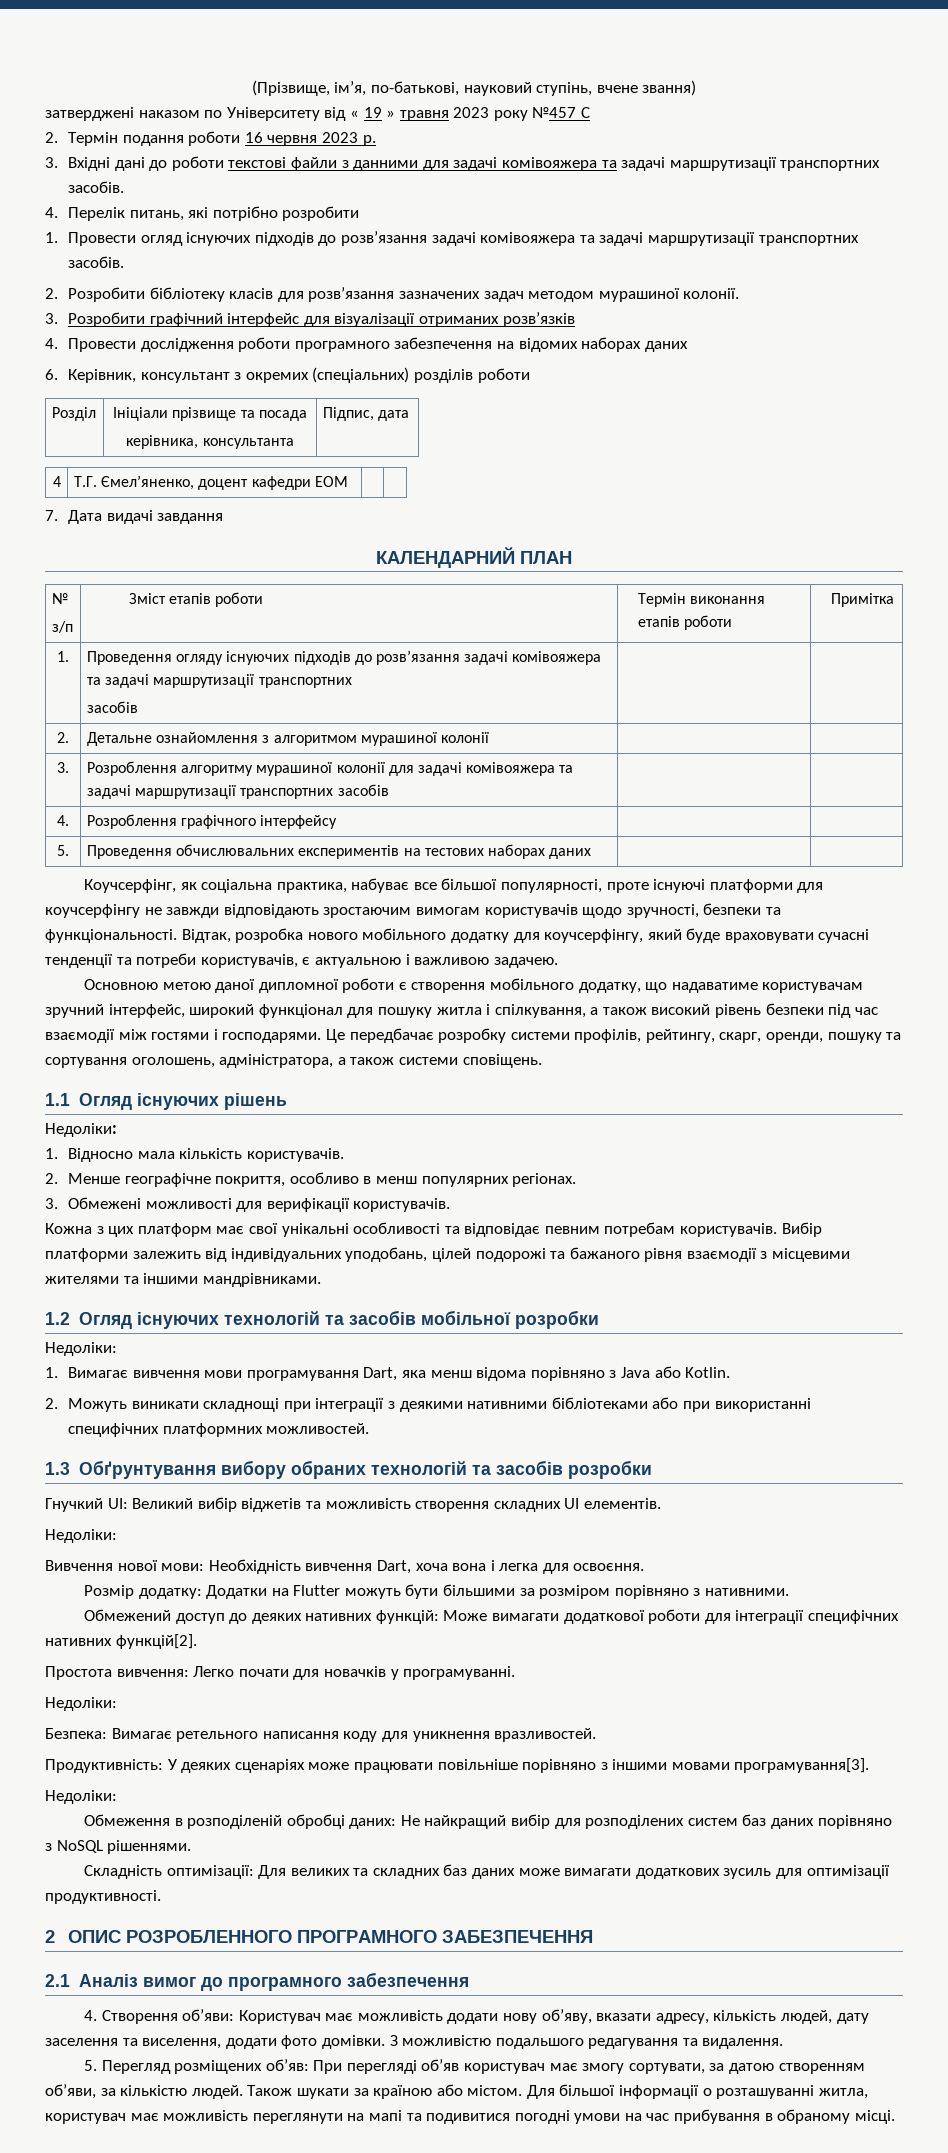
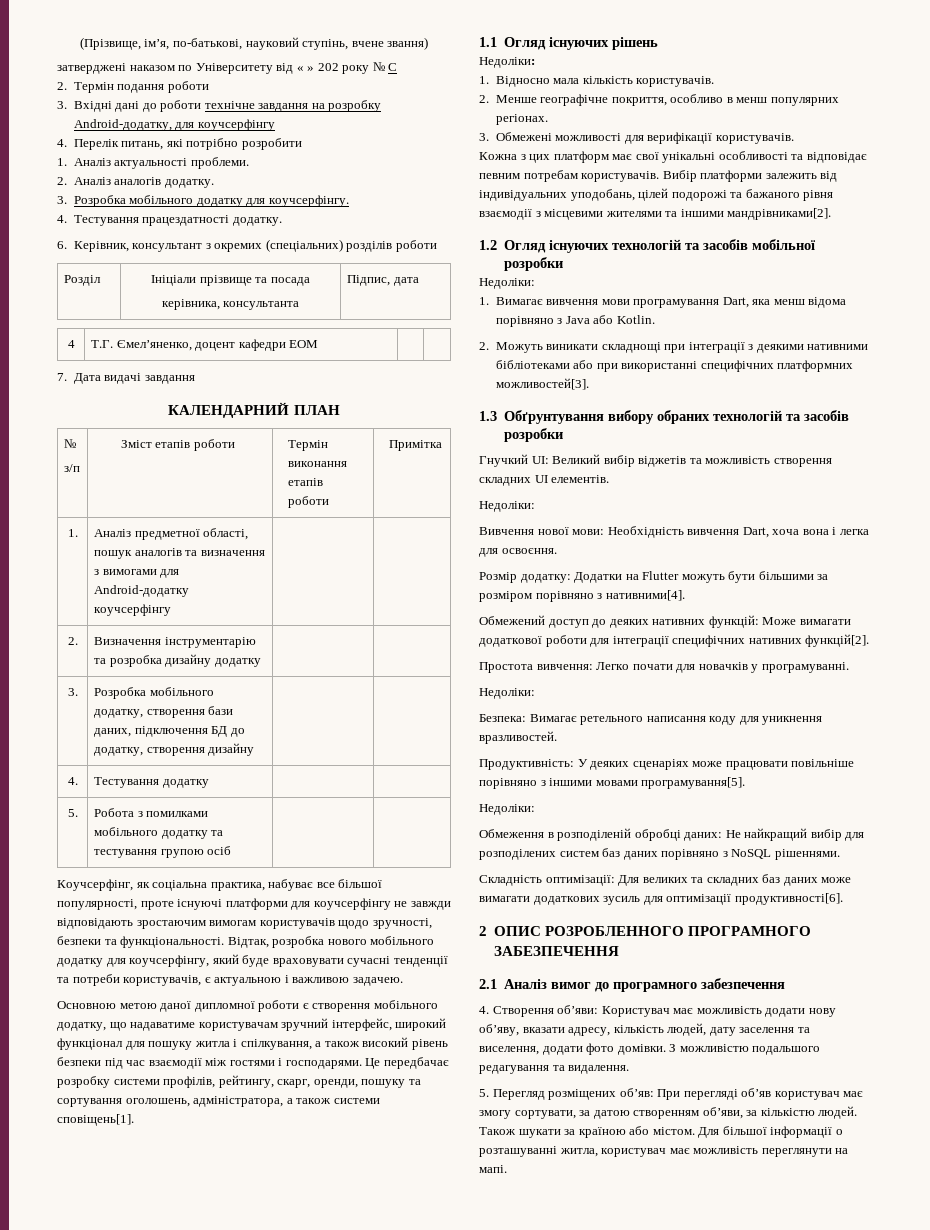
[363,107,577,121] 19 » травня 2023 року №457 -> [307,62,385,74] » 202 року №
[244,132,376,146] 16 червня 2023 р. -> (209, 87) none
[228,157,881,171] [68,181,125,193] текстові файли з данними для задачі комівояжера та задачі маршрутизації транспортних засобів. -> [204,100,382,112] [73,119,275,131] технічне завдання на розробку Android-додатку, для коучсерфінгу
[68,231,859,246] [68,256,125,268] [45,287,740,302] [45,312,575,327] [45,337,688,352] Провести огляд існуючих підходів до розв’язання задачі комівояжера та задачі маршрутизації транспортних засобів. // 2. Розробити бібліотеку класів для розв’язання зазначених задач методом мурашиної колонії. // 3. Розробити графічний інтерфейс для візуалізації отриманих розв’язків // 4. Провести дослідження роботи програмного забезпечення на відомих наборах даних -> [73,157,249,169] [57,177,214,188] [57,195,349,207] [57,215,282,226] Аналіз актуальності проблеми. // 2. Аналіз аналогів додатку. // 3. Розробка мобільного додатку для коучсерфінгу. // 4. Тестування працездатності додатку.
[86,650,602,665] [86,674,352,688] [86,701,138,713] [57,732,69,743] [86,732,489,746] [57,762,69,773] [86,761,574,776] [86,784,389,799] [57,815,69,826] [86,814,338,829] [57,845,69,856] [86,844,592,859] Проведення огляду існуючих підходів до розв’язання задачі комівояжера та задачі маршрутизації транспортних // засобів | | // 2. | Детальне ознайомлення з алгоритмом мурашиної колонії | | // 3. | Розроблення алгоритму мурашиної колонії для задачі комівояжера та задачі маршрутизації транспортних засобів | | // 4. | Розроблення графічного інтерфейсу | | // 5. | Проведення обчислювальних експериментів на тестових наборах даних -> [93,528,249,540] [93,548,265,559] [93,569,180,578] [93,585,189,597] [93,604,171,616] [67,637,78,645] [93,637,256,648] [93,654,261,667] [67,688,78,696] [93,687,214,699] [93,706,234,718] [93,726,245,737] [93,743,255,756] [67,777,78,785] [93,777,209,788] [67,809,78,817] [93,808,209,817] [93,827,224,839] [93,846,232,858] Аналіз предметної області, пошук аналогів та визначення з вимогами для Android-додатку коучсерфінгу | | // 2. | Визначення інструментарію та розробка дизайну додатку | | // 3. | Розробка мобільного додатку, створення бази даних, підключення БД до додатку, створення дизайну | | // 4. | Тестування додатку | | // 5. | Робота з помилками мобільного додатку та тестування групою осіб
[462,1054,542,1068] сповіщень. -> [57,1114,134,1126] сповіщень[1].
[202,1273,321,1287] мандрівниками. -> [727,208,832,220] мандрівниками[2].
[266,1423,370,1434] можливостей. -> [495,378,589,390] можливостей[3].
[705,1588,790,1596] нативними. -> [605,590,685,601] нативними[4].
[734,1758,870,1773] програмування[3]. -> [641,777,746,789] програмування[5].
[45,1890,161,1904] продуктивності. -> [734,893,843,905] продуктивності[6].
[368,2109,895,2124] мапі та подивитися погодні умови на час прибування в обраному місці. -> [479,1165,507,1173] мапі.

